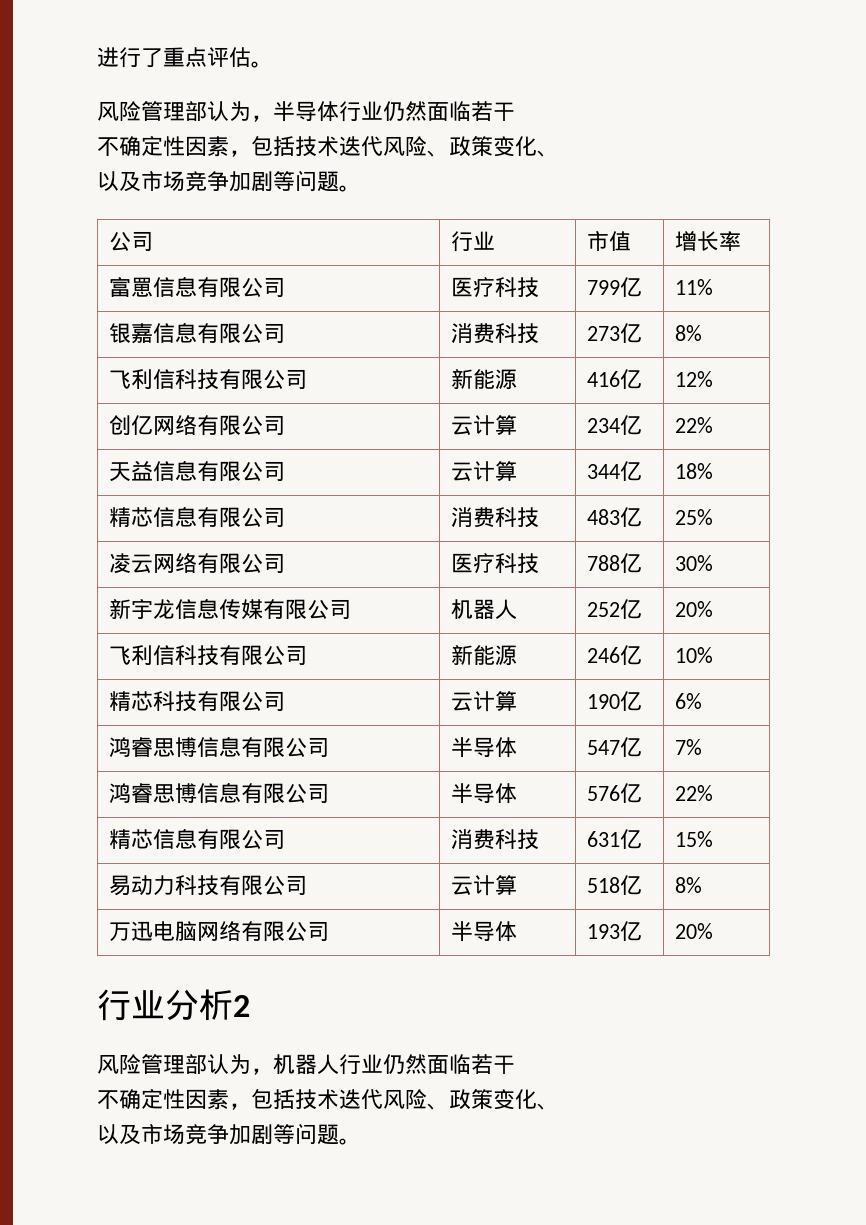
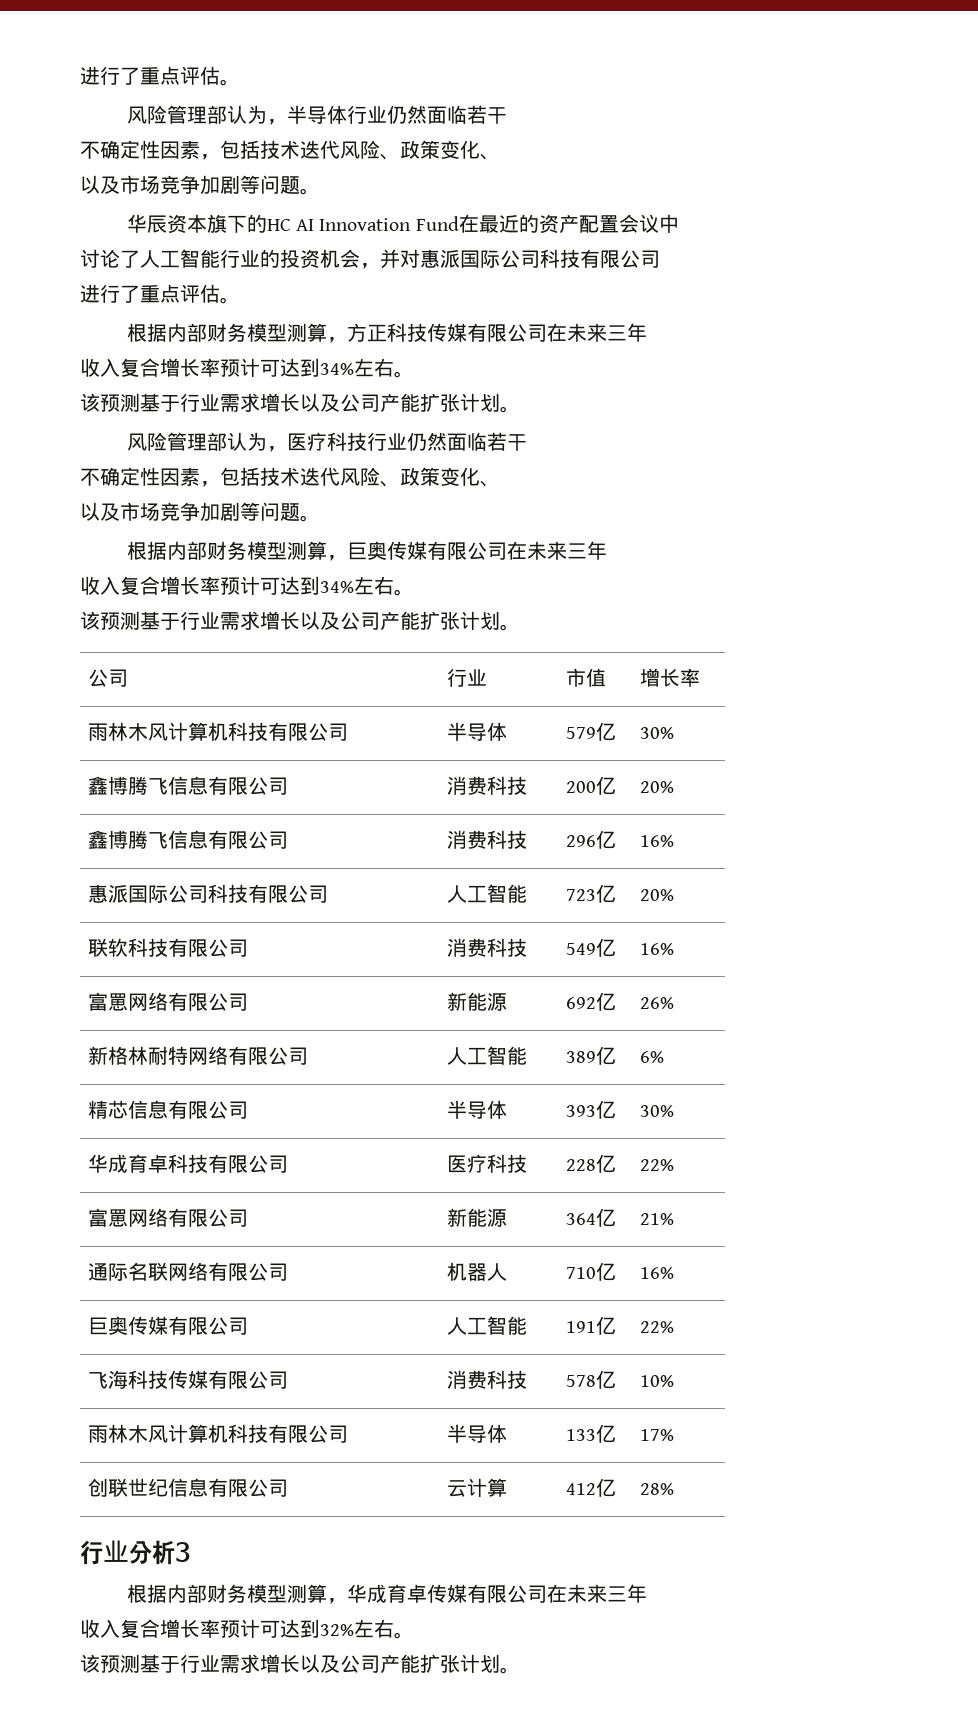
[109,231,154,251] [451,231,496,252] [587,231,632,251] [675,231,742,251] [109,276,286,298] [451,277,540,298] [587,277,643,297] [675,279,714,295] [109,322,286,344] [451,323,540,344] [587,323,643,343] [675,325,703,341] [109,369,308,390] [451,369,518,390] [587,369,643,389] [675,371,714,387] [109,415,286,436] [451,415,518,436] [587,415,643,435] [675,417,714,433] [109,460,286,482] [451,461,518,482] [587,461,643,481] [675,463,714,479] [109,506,286,528] [451,507,540,528] [587,507,643,527] [675,509,714,525] [109,553,286,574] [451,553,540,574] [587,553,643,573] [675,555,714,571] [109,598,352,620] [451,599,518,619] [587,599,643,619] [675,601,714,617] [109,645,308,666] [451,645,518,666] [587,645,643,665] [675,647,714,663] [109,691,286,712] [451,691,518,712] [587,691,643,711] [675,693,703,709] [109,736,330,758] [451,737,518,758] [587,737,643,757] [675,739,703,755] [109,782,330,804] [451,783,518,804] [587,783,643,803] [675,785,714,801] [109,828,286,850] [451,829,540,850] [587,829,643,849] [675,831,714,847] [109,875,308,896] [451,875,518,896] [587,875,643,895] [675,877,703,893] [109,921,330,942] [451,921,518,942] [587,921,643,941] [675,923,714,939] [97,989,250,1021] [97,1054,339,1075] // 公司 | 行业 | 市值 | 增长率 // 富罳信息有限公司 | 医疗科技 | 799亿 | 11% // 银嘉信息有限公司 | 消费科技 | 273亿 | 8% // 飞利信科技有限公司 | 新能源 | 416亿 | 12% // 创亿网络有限公司 | 云计算 | 234亿 | 22% // 天益信息有限公司 | 云计算 | 344亿 | 18% // 精芯信息有限公司 | 消费科技 | 483亿 | 25% // 凌云网络有限公司 | 医疗科技 | 788亿 | 30% // 新宇龙信息传媒有限公司 | 机器人 | 252亿 | 20% // 飞利信科技有限公司 | 新能源 | 246亿 | 10% // 精芯科技有限公司 | 云计算 | 190亿 | 6% // 鸿睿思博信息有限公司 | 半导体 | 547亿 | 7% // 鸿睿思博信息有限公司 | 半导体 | 576亿 | 22% // 精芯信息有限公司 | 消费科技 | 631亿 | 15% // 易动力科技有限公司 | 云计算 | 518亿 | 8% // 万迅电脑网络有限公司 | 半导体 | 193亿 | 20% // 行业分析2 // 风险管理部认为，机器人 -> [126,214,679,234] [80,249,660,269] [80,284,240,304] [126,323,647,343] [80,358,414,378] [80,393,520,413] [126,432,367,452] // 华辰资本旗下的HC AI Innovation Fund在最近的资产配置会议中 // 讨论了人工智能行业的投资机会，并对惠派国际公司科技有限公司 // 进行了重点评估。 // 根据内部财务模型测算，方正科技传媒有限公司在未来三年 // 收入复合增长率预计可达到34%左右。 // 该预测基于行业需求增长以及公司产能扩张计划。 // 风险管理部认为，医疗科技
(361, 1141) none -> [126,541,607,561] [80,576,414,596] [80,611,520,631] [88,669,129,687] [447,668,488,687] [566,668,607,687] [640,668,701,687] [88,722,349,741] [447,722,508,741] [566,722,617,741] [640,727,675,739] [88,776,289,795] [447,776,528,795] [566,776,617,795] [640,781,675,793] [88,830,289,849] [447,830,528,849] [566,830,617,849] [640,835,675,847] [88,884,329,903] [447,884,528,903] [566,884,617,903] [640,889,675,901] [88,938,249,957] [447,938,528,957] [566,938,617,957] [640,943,675,955] [88,992,249,1011] [447,992,508,1011] [566,992,617,1011] [640,997,675,1009] [88,1046,309,1065] [447,1046,528,1065] [566,1046,617,1065] [640,1051,665,1063] [88,1100,249,1119] [447,1100,508,1119] [566,1100,617,1119] [640,1105,675,1117] [88,1154,289,1173] [447,1154,528,1173] [566,1154,617,1173] [640,1159,675,1171] [88,1208,249,1227] [447,1208,508,1227] [566,1208,617,1227] [640,1213,675,1225] [88,1262,289,1281] [447,1262,508,1281] [566,1262,617,1281] [640,1267,675,1279] [88,1316,249,1335] [447,1316,528,1335] [566,1316,617,1335] [640,1321,675,1333] [88,1370,289,1389] [447,1370,528,1389] [566,1370,617,1389] [640,1375,675,1387] [88,1424,349,1443] [447,1424,508,1443] [566,1424,617,1443] [640,1429,675,1441] [88,1478,289,1497] [447,1478,508,1497] [566,1478,617,1497] [640,1483,675,1495] [80,1540,190,1565] [126,1584,647,1604] [80,1619,414,1639] [80,1654,520,1674] // 根据内部财务模型测算，巨奥传媒有限公司在未来三年 // 收入复合增长率预计可达到34%左右。 // 该预测基于行业需求增长以及公司产能扩张计划。 // 公司 | 行业 | 市值 | 增长率 // 雨林木风计算机科技有限公司 | 半导体 | 579亿 | 30% // 鑫博腾飞信息有限公司 | 消费科技 | 200亿 | 20% // 鑫博腾飞信息有限公司 | 消费科技 | 296亿 | 16% // 惠派国际公司科技有限公司 | 人工智能 | 723亿 | 20% // 联软科技有限公司 | 消费科技 | 549亿 | 16% // 富罳网络有限公司 | 新能源 | 692亿 | 26% // 新格林耐特网络有限公司 | 人工智能 | 389亿 | 6% // 精芯信息有限公司 | 半导体 | 393亿 | 30% // 华成育卓科技有限公司 | 医疗科技 | 228亿 | 22% // 富罳网络有限公司 | 新能源 | 364亿 | 21% // 通际名联网络有限公司 | 机器人 | 710亿 | 16% // 巨奥传媒有限公司 | 人工智能 | 191亿 | 22% // 飞海科技传媒有限公司 | 消费科技 | 578亿 | 10% // 雨林木风计算机科技有限公司 | 半导体 | 133亿 | 17% // 创联世纪信息有限公司 | 云计算 | 412亿 | 28% // 行业分析3 // 根据内部财务模型测算，华成育卓传媒有限公司在未来三年 // 收入复合增长率预计可达到32%左右。 // 该预测基于行业需求增长以及公司产能扩张计划。

